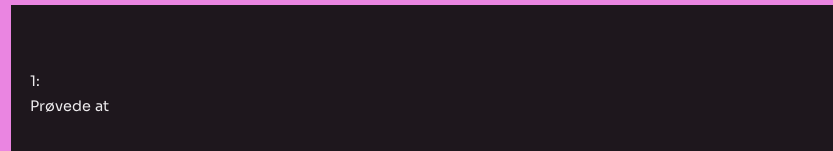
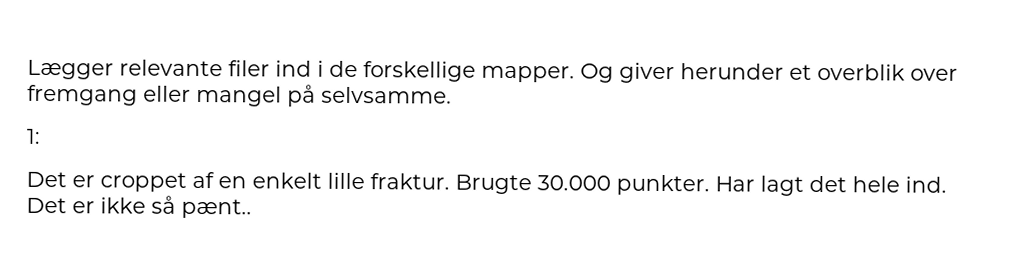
[30,75,40,86] [30,100,109,112] 1: // Prøvede at -> [27,59,958,84] [27,84,452,107] [26,128,41,144] [26,171,947,196] [26,195,252,219] Lægger relevante filer ind i de forskellige mapper. Og giver herunder et overblik over fremgang eller mangel på selvsamme. // 1: // Det er croppet af en enkelt lille fraktur. Brugte 30.000 punkter. Har lagt det hele ind. Det er ikke så pænt..

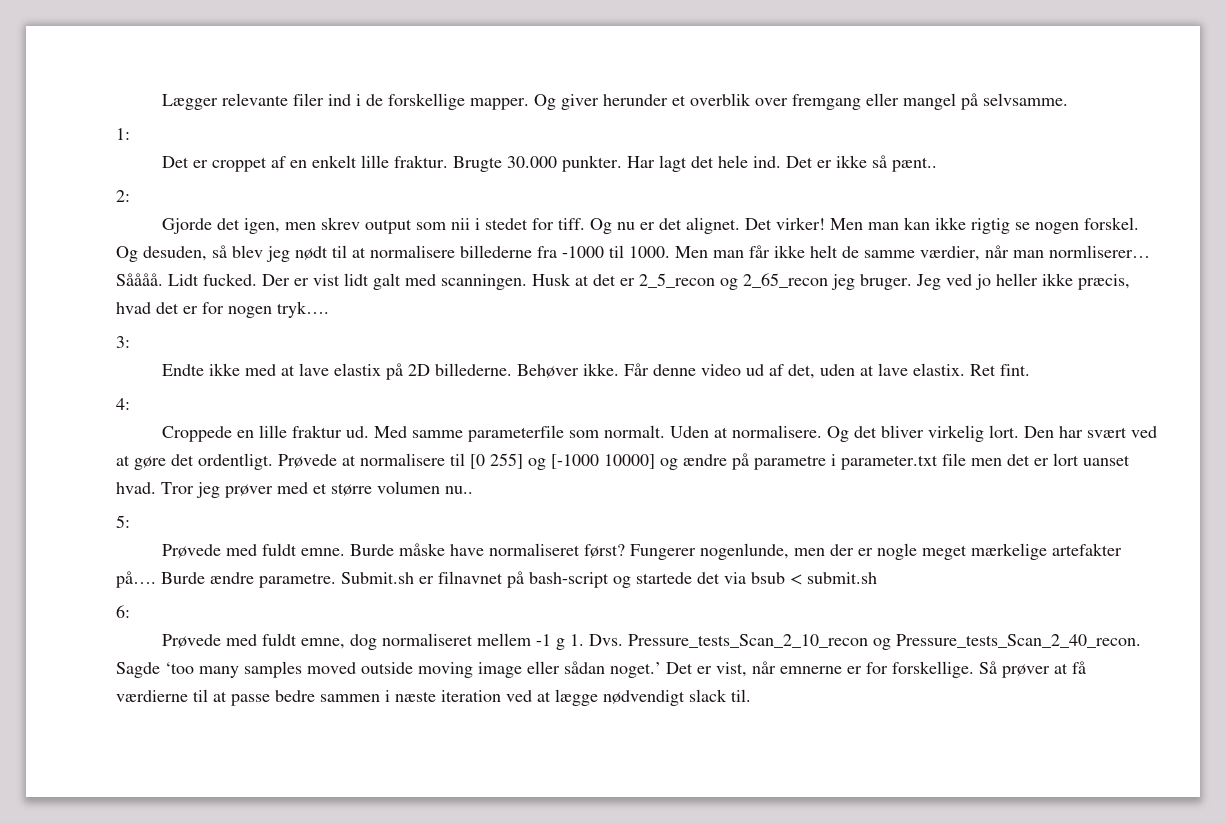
(252, 208) none -> [116,190,130,202] [162,217,1140,234] [116,245,1150,262] [116,273,1130,290] [116,301,329,318] [116,336,130,348] [162,363,1031,380] [116,398,130,410] [162,425,1158,442] [116,453,1130,470] [116,481,473,498] [116,515,130,528] [162,543,1123,560] [116,571,877,588] [116,605,130,618] [162,633,1142,650] [116,661,1086,678] [116,689,751,706] // 2: // Gjorde det igen, men skrev output som nii i stedet for tiff. Og nu er det alignet. Det virker! Men man kan ikke rigtig se nogen forskel. Og desuden, så blev jeg nødt til at normalisere billederne fra -1000 til 1000. Men man får ikke helt de samme værdier, når man normliserer… Såååå. Lidt fucked. Der er vist lidt galt med scanningen. Husk at det er 2_5_recon og 2_65_recon jeg bruger. Jeg ved jo heller ikke præcis, hvad det er for nogen tryk…. // 3: // Endte ikke med at lave elastix på 2D billederne. Behøver ikke. Får denne video ud af det, uden at lave elastix. Ret fint. // 4: // Croppede en lille fraktur ud. Med samme parameterfile som normalt. Uden at normalisere. Og det bliver virkelig lort. Den har svært ved at gøre det ordentligt. Prøvede at normalisere til [0 255] og [-1000 10000] og ændre på parametre i parameter.txt file men det er lort uanset hvad. Tror jeg prøver med et større volumen nu.. // 5: // Prøvede med fuldt emne. Burde måske have normaliseret først? Fungerer nogenlunde, men der er nogle meget mærkelige artefakter på…. Burde ændre parametre. Submit.sh er filnavnet på bash-script og startede det via bsub < submit.sh // 6: // Prøvede med fuldt emne, dog normaliseret mellem -1 g 1. Dvs. Pressure_tests_Scan_2_10_recon og Pressure_tests_Scan_2_40_recon. Sagde ‘too many samples moved outside moving image eller sådan noget.’ Det er vist, når emnerne er for forskellige. Så prøver at få værdierne til at passe bedre sammen i næste iteration ved at lægge nødvendigt slack til.

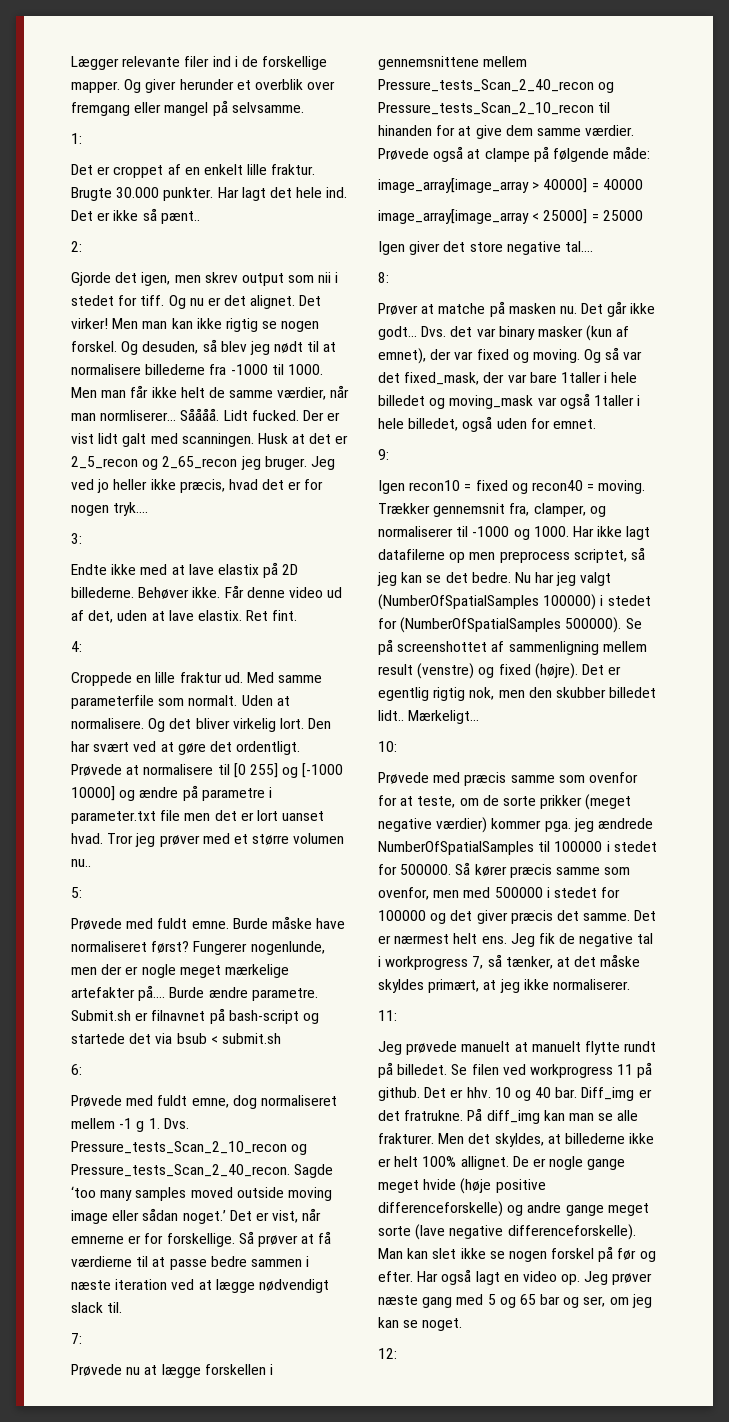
(751, 695) none -> [71,1333,82,1344] [71,1364,273,1378] [378,56,528,70] [378,79,615,93] [378,102,611,115] [378,125,635,139] [378,146,651,162] [378,178,643,193] [378,209,643,224] [378,241,593,255] [378,272,389,283] [378,301,656,317] [378,325,630,341] [378,347,643,364] [378,372,638,385] [378,393,641,409] [378,416,596,432] [378,449,389,460] [378,480,646,494] [378,503,606,517] [378,526,651,540] [378,547,645,563] [377,572,612,586] [378,594,651,610] [378,617,642,633] [378,639,647,655] [378,663,622,679] [378,687,657,701] [378,710,480,724] [378,741,397,752] [378,772,638,786] [378,794,632,810] [378,817,653,833] [378,841,657,855] [378,862,631,878] [378,887,621,900] [378,910,657,924] [378,933,654,947] [378,954,641,970] [378,979,630,993] [378,1010,397,1021] [378,1041,657,1055] [378,1062,653,1078] [378,1087,652,1101] [378,1108,639,1124] [378,1133,655,1147] [378,1156,626,1170] [378,1178,546,1194] [378,1201,649,1217] [378,1224,636,1240] [378,1246,656,1262] [378,1269,653,1285] [378,1294,652,1308] [378,1317,463,1331] [378,1348,397,1359] // 7: // Prøvede nu at lægge forskellen i gennemsnittene mellem Pressure_tests_Scan_2_40_recon og Pressure_tests_Scan_2_10_recon til hinanden for at give dem samme værdier. Prøvede også at clampe på følgende måde: // image_array[image_array > 40000] = 40000 // image_array[image_array < 25000] = 25000 // Igen giver det store negative tal…. // 8: // Prøver at matche på masken nu. Det går ikke godt… Dvs. det var binary masker (kun af emnet), der var fixed og moving. Og så var det fixed_mask, der var bare 1taller i hele billedet og moving_mask var også 1taller i hele billedet, også uden for emnet. // 9: // Igen recon10 = fixed og recon40 = moving. Trækker gennemsnit fra, clamper, og normaliserer til -1000 og 1000. Har ikke lagt datafilerne op men preprocess scriptet, så jeg kan se det bedre. Nu har jeg valgt (NumberOfSpatialSamples 100000) i stedet for (NumberOfSpatialSamples 500000). Se på screenshottet af sammenligning mellem result (venstre) og fixed (højre). Det er egentlig rigtig nok, men den skubber billedet lidt.. Mærkeligt… // 10: // Prøvede med præcis samme som ovenfor for at teste, om de sorte prikker (meget negative værdier) kommer pga. jeg ændrede NumberOfSpatialSamples til 100000 i stedet for 500000. Så kører præcis samme som ovenfor, men med 500000 i stedet for 100000 og det giver præcis det samme. Det er nærmest helt ens. Jeg fik de negative tal i workprogress 7, så tænker, at det måske skyldes primært, at jeg ikke normaliserer. // 11: // Jeg prøvede manuelt at manuelt flytte rundt på billedet. Se filen ved workprogress 11 på github. Det er hhv. 10 og 40 bar. Diff_img er det fratrukne. På diff_img kan man se alle frakturer. Men det skyldes, at billederne ikke er helt 100% allignet. De er nogle gange meget hvide (høje positive differenceforskelle) og andre gange meget sorte (lave negative differenceforskelle). Man kan slet ikke se nogen forskel på før og efter. Har også lagt en video op. Jeg prøver næste gang med 5 og 65 bar og ser, om jeg kan se noget. // 12:

